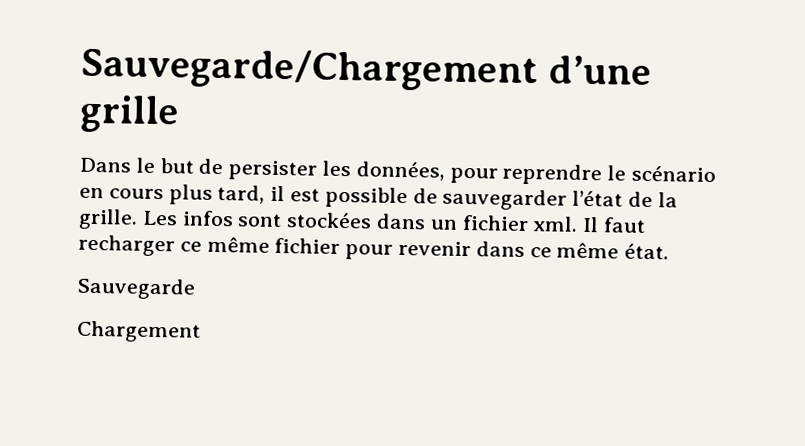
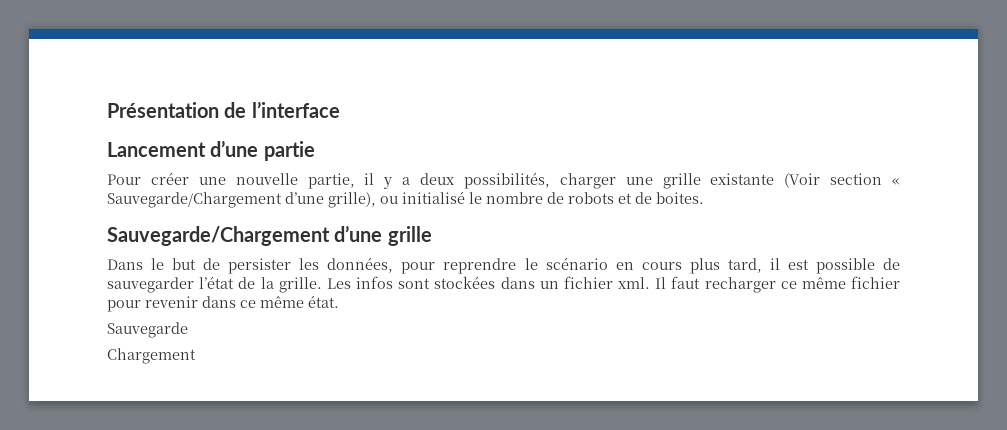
(81, 69) none -> [107,101,340,118] [107,140,315,161] [107,172,900,189] [107,191,704,208] Présentation de l’interface // Lancement d’une partie // Pour créer une nouvelle partie, il y a deux possibilités, charger une grille existante (Voir section « Sauvegarde/Chargement d’une grille), ou initialisé le nombre de robots et de boites. //

